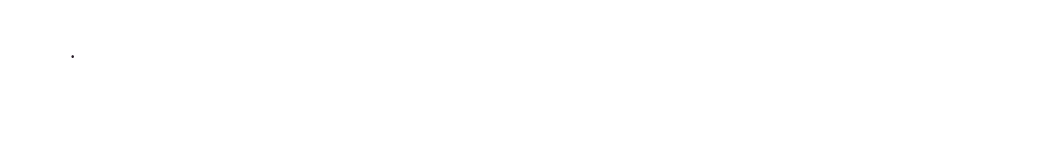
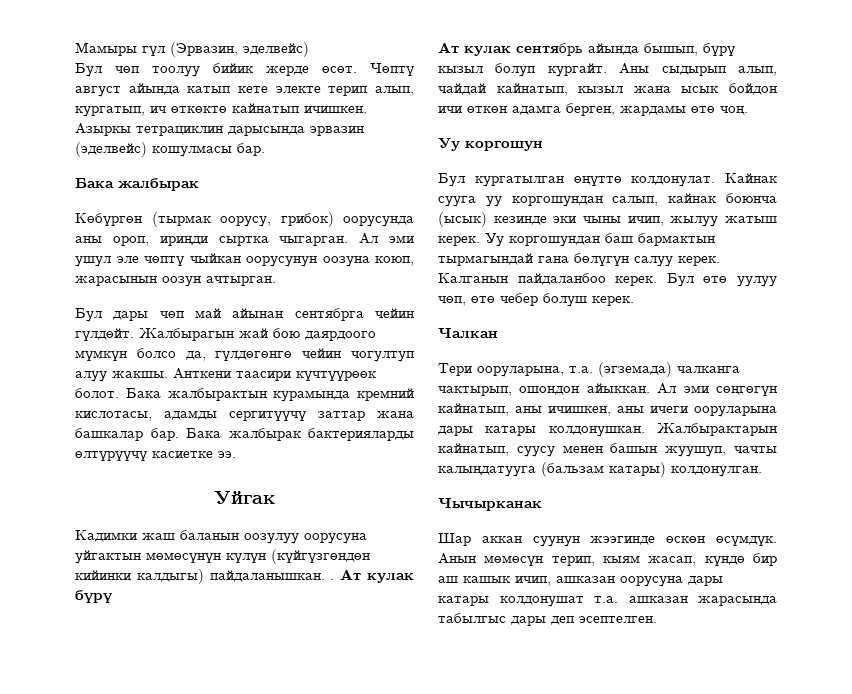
[70,55,75,58] . -> [75,42,309,57] [75,63,414,77] [75,83,414,97] [75,103,367,117] [75,123,364,136] [75,142,265,157] [75,178,199,191] [75,212,414,227] [75,233,414,246] [75,253,414,267] [75,276,276,287] [75,308,414,322] [75,328,376,341] [75,348,415,362] [75,368,377,382] [75,388,414,402] [75,410,414,421] [75,428,414,441] [75,451,236,461] [214,491,275,504] [75,530,367,544] [75,549,370,564] [75,569,415,584] [75,590,112,603] [438,42,735,56] [438,63,777,77] [438,83,777,96] [438,103,748,116] [438,138,543,151] [438,173,778,187] [438,193,777,207] [438,212,777,227] [438,233,715,247] [438,253,720,267] [438,273,777,287] [438,293,634,307] [438,327,498,339] [438,362,740,377] [438,383,777,396] [438,403,777,417] [438,423,777,437] [438,443,777,457] [438,462,762,477] [438,497,542,511] [438,533,777,547] [438,553,777,566] [438,576,723,587] [438,596,777,607] [438,613,657,626] Мамыры гүл (Эрвазин, эделвейс) // Бул чөп тоолуу бийик жерде өсөт. Чөптү август айында катып кете электе терип алып, кургатып, ич өткөктө кайнатып ичишкен. Азыркы тетрациклин дарысында эрвазин (эделвейс) кошулмасы бар. // Бака жалбырак // Көбүргөн (тырмак оорусу, грибок) оорусунда аны ороп, ириңди сыртка чыгарган. Ал эми ушул эле чөптү чыйкан оорусунун оозуна коюп, жарасынын оозун ачтырган. // Бул дары чөп май айынан сентябрга чейин гүлдөйт. Жалбырагын жай бою даярдоого мүмкүн болсо да, гүлдөгөнгө чейин чогултуп алуу жакшы. Анткени таасири күчтүүрөөк болот. Бака жалбырактын курамында кремний кислотасы, адамды сергитүүчү заттар жана башкалар бар. Бака жалбырак бактерияларды өлтүрүүчү касиетке ээ. // Уйгак // Кадимки жаш баланын оозулуу оорусуна уйгактын мөмөсүнүн күлүн (күйгүзгөндөн кийинки калдыгы) пайдаланышкан. . Ат кулак бүрү // Ат кулак сентябрь айында бышып, бүрү кызыл болуп кургайт. Аны сыдырып алып, чайдай кайнатып, кызыл жана ысык бойдон ичи өткөн адамга берген, жардамы өтө чоң. // Уу коргошун // Бул кургатылган өңүттө колдонулат. Кайнак сууга уу коргошундан салып, кайнак боюнча (ысык) кезинде эки чыны ичип, жылуу жатыш керек. Уу коргошундан баш бармактын тырмагындай гана бөлүгүн салуу керек. Калганын пайдаланбоо керек. Бул өтө уулуу чөп, өтө чебер болуш керек. // Чалкан // Тери ооруларына, т.а. (эгземада) чалканга чактырып, ошондон айыккан. Ал эми сөңгөгүн кайнатып, аны ичишкен, аны ичеги ооруларына дары катары колдонушкан. Жалбырактарын кайнатып, суусу менен башын жуушуп, чачты калыңдатууга (бальзам катары) колдонулган. // Чычырканак // Шар аккан суунун жээгинде өскөн өсүмдүк. Анын мөмөсүн терип, кыям жасап, күндө бир аш кашык ичип, ашказан оорусуна дары катары колдонушат т.а. ашказан жарасында табылгыс дары деп эсептелген.

